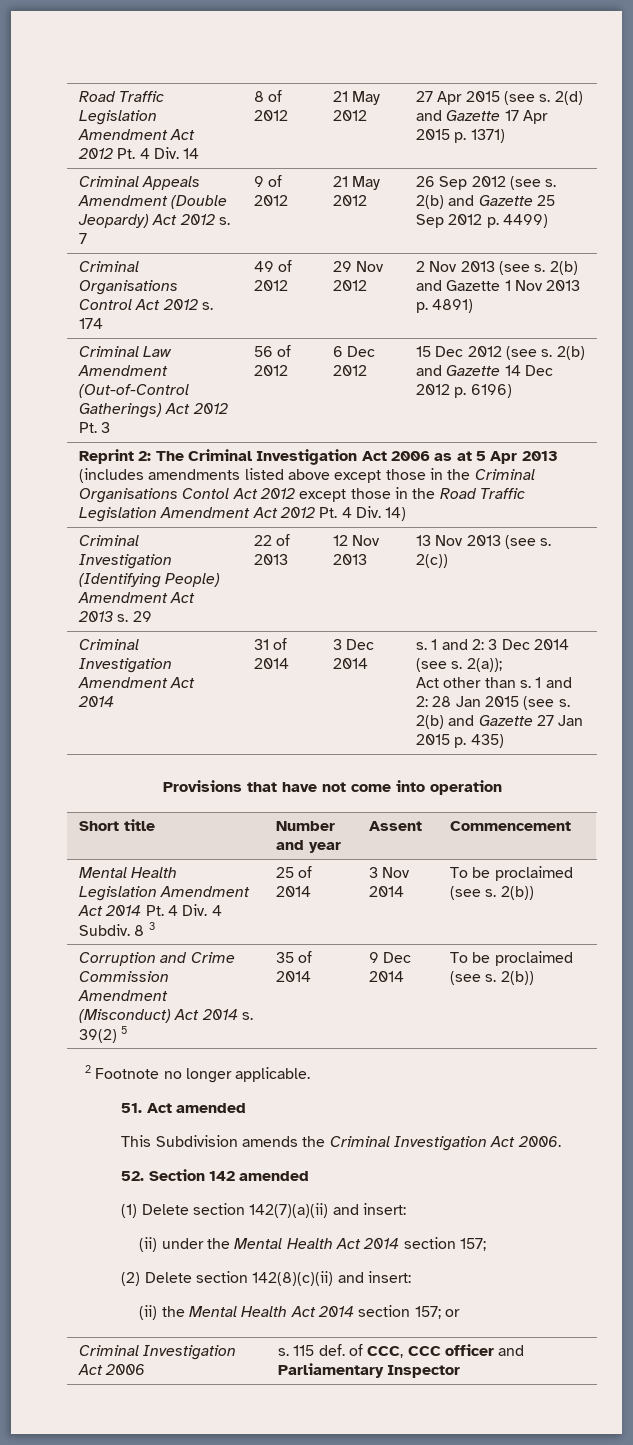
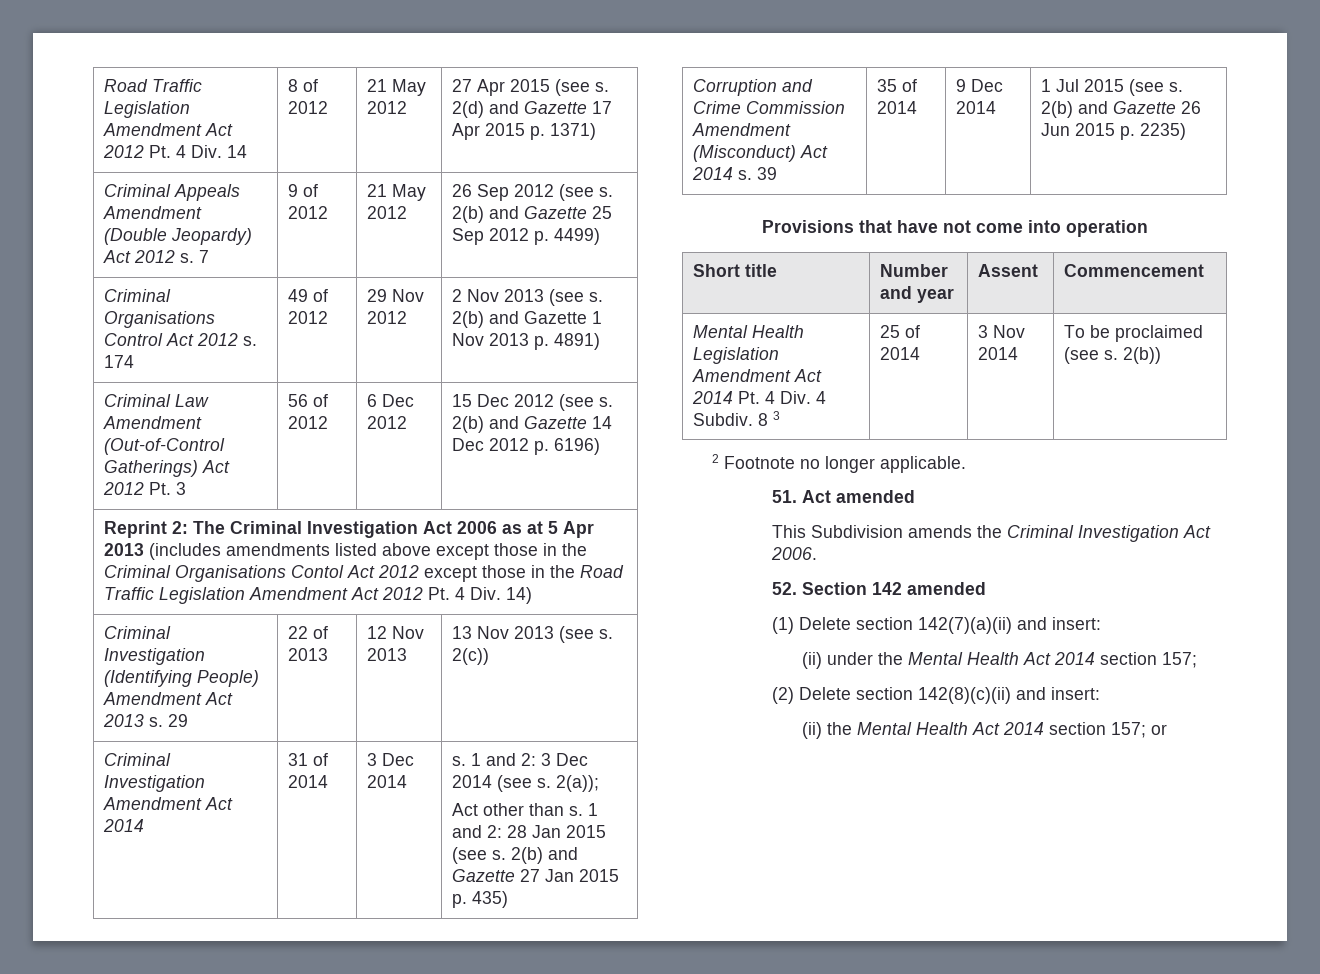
(504, 741) none -> [692,79,813,96] [692,101,845,114] [691,123,791,136] [692,145,828,162] [691,167,777,180] [876,79,917,92] [876,101,917,114] [955,79,1003,92] [955,101,996,114] [1040,79,1183,96] [1040,101,1201,118] [1040,123,1186,140] // Corruption and Crime Commission Amendment (Misconduct) Act 2014 s. 39 | 35 of 2014 | 9 Dec 2014 | 1 Jul 2015 (see s. 2(b) and Gazette 26 Jun 2015 p. 2235)
[79,952,235,966] [79,971,170,982] [78,990,169,1001] [79,1009,253,1023] [79,1026,128,1043] [276,951,313,963] [276,971,312,982] [369,952,412,963] [369,971,405,982] [450,951,573,966] [450,971,534,985] // Corruption and Crime Commission Amendment (Misconduct) Act 2014 s. 39(2) 5 | 35 of 2014 | 9 Dec 2014 | To be proclaimed (see s. 2(b)) -> (1161, 355) none
[79,1345,237,1360] [78,1364,146,1375] [278,1344,525,1358] [278,1363,461,1378] // Criminal Investigation Act 2006 | s. 115 def. of CCC, CCC officer and Parliamentary Inspector -> (1168, 729) none

